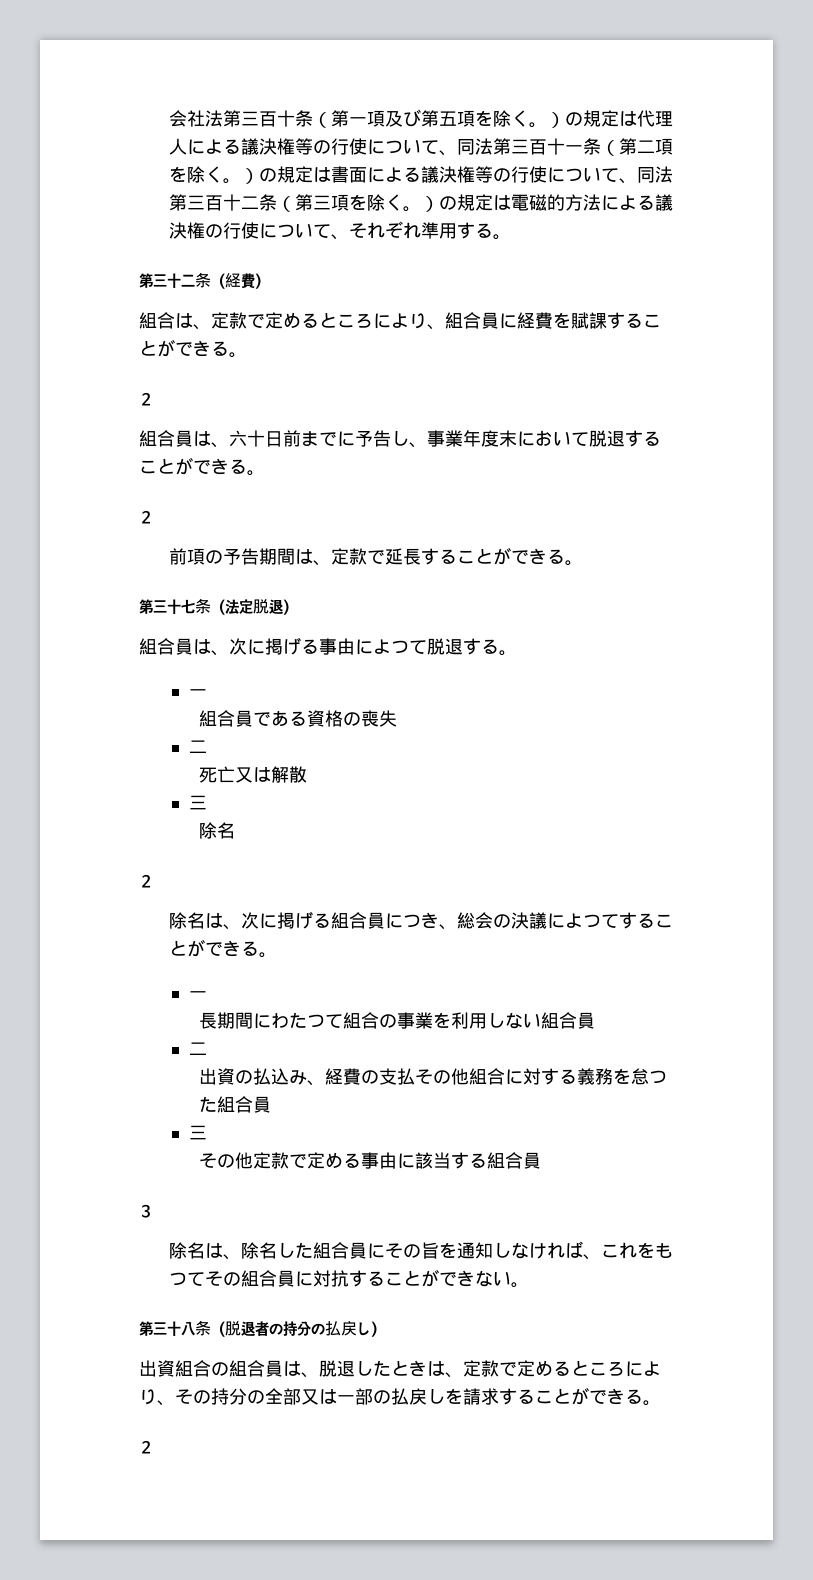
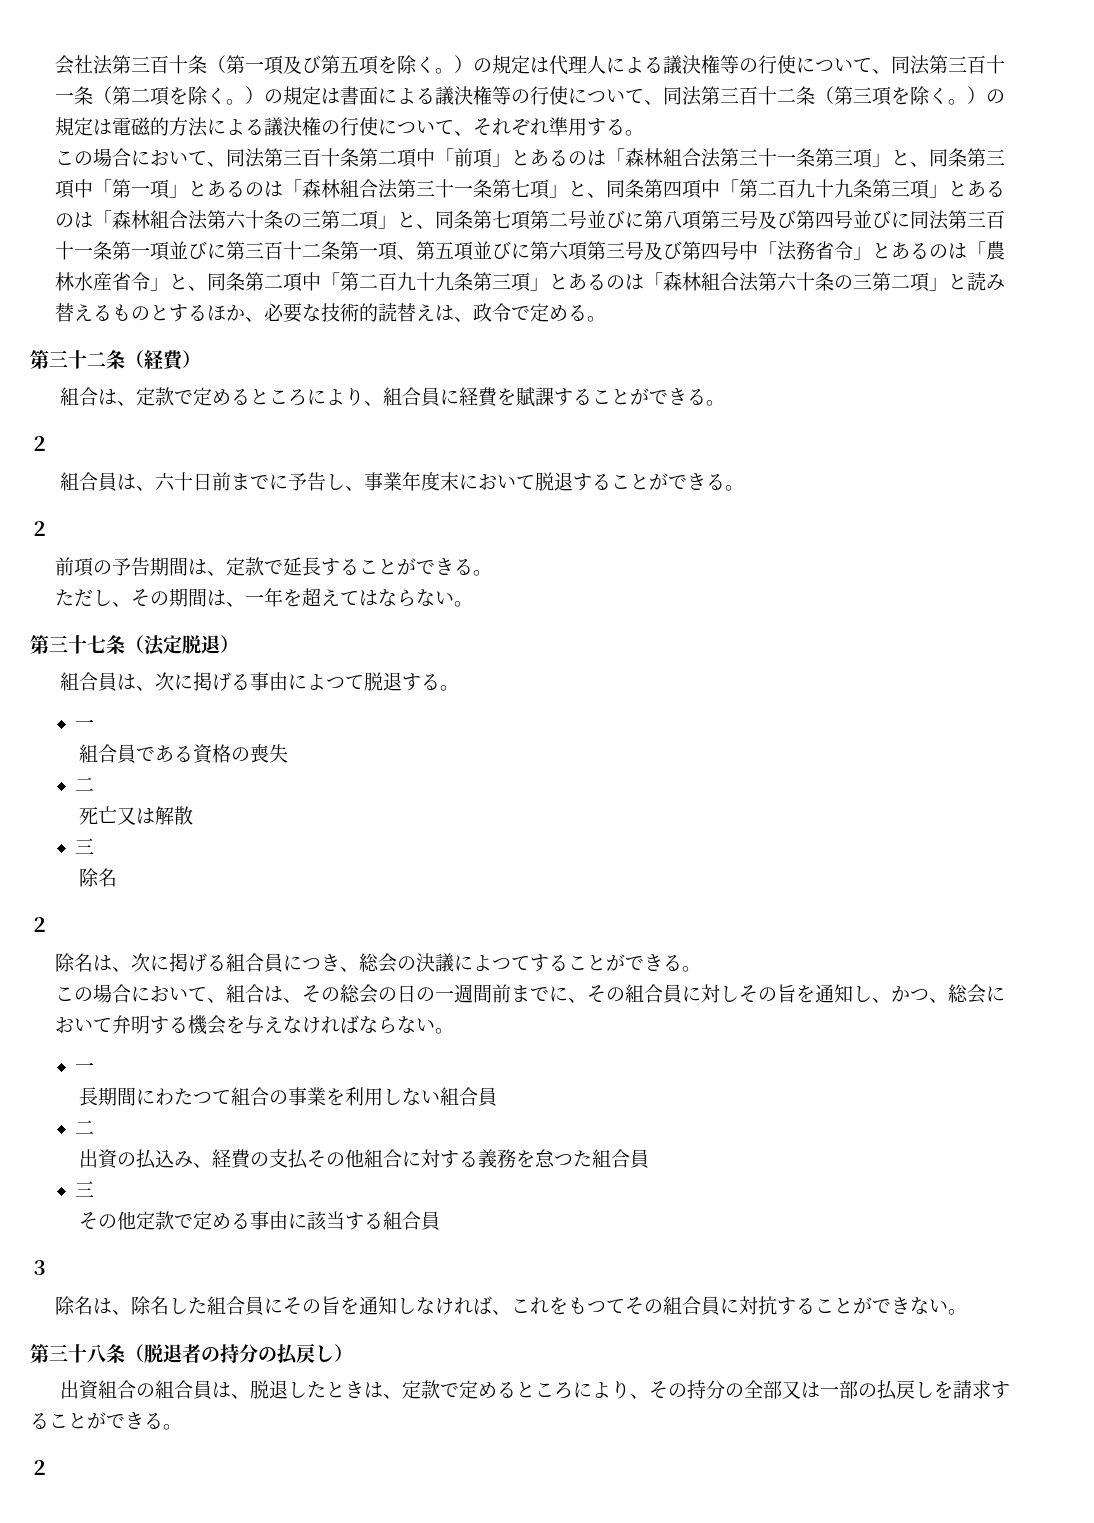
(511, 237) none -> [54,148,1005,168] [54,179,1005,199] [54,210,1005,230] [54,241,1005,261] [54,272,1005,292] [54,303,606,323] // この場合において、同法第三百十条第二項中「前項」とあるのは「森林組合法第三十一条第三項」と、同条第三項中「第一項」とあるのは「森林組合法第三十一条第七項」と、同条第四項中「第二百九十九条第三項」とあるのは「森林組合法第六十条の三第二項」と、同条第七項第二号並びに第八項第三号及び第四号並びに同法第三百十一条第一項並びに第三百十二条第一項、第五項並びに第六項第三号及び第四号中「法務省令」とあるのは「農林水産省令」と、同条第二項中「第二百九十九条第三項」とあるのは「森林組合法第六十条の三第二項」と読み替えるものとするほか、必要な技術的読替えは、政令で定める。
(583, 563) none -> [54,588,473,607] // ただし、その期間は、一年を超えてはならない。
(277, 955) none -> [54,984,1005,1004] [54,1015,454,1035] // この場合において、組合は、その総会の日の一週間前までに、その組合員に対しその旨を通知し、かつ、総会において弁明する機会を与えなければならない。

